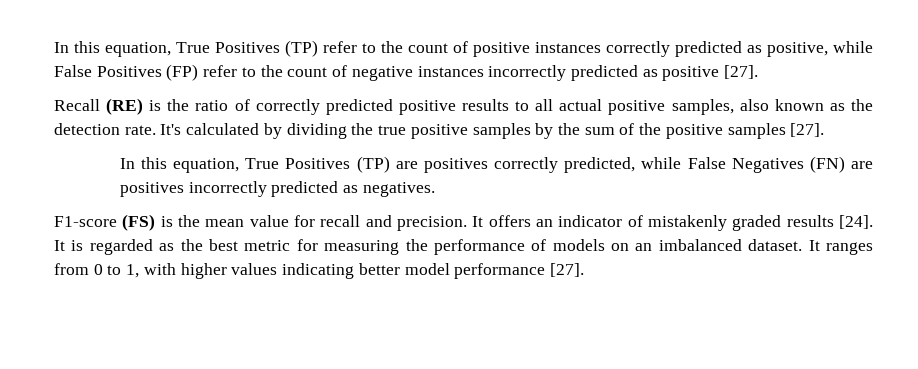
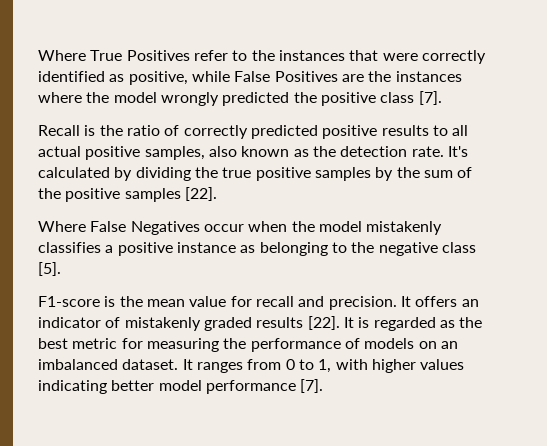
[54,40,742,57] In this equation, True Positives (TP) refer to the count of positive instances correctly predicted -> [38,50,486,64] [38,71,105,82] Where True Positives refer to the instances that were correctly identified
[166,64,759,81] (FP) refer to the count of negative instances incorrectly predicted as positive [27]. -> [341,71,462,82] [38,91,442,106] are the instances where the model wrongly predicted the positive class [7].
[106,98,144,115] (RE) -> (80, 130) none
[790,123,825,137] [119,156,874,173] [119,181,435,197] [27]. // In this equation, True Positives (TP) are positives correctly predicted, while False Negatives (FN) are positives incorrectly predicted as negatives. -> [184,187,217,201] [38,221,443,235] [38,242,476,256] [38,262,61,276] [22]. // Where False Negatives occur when the model mistakenly classifies a positive instance as belonging to the negative class [5].
[122,214,156,231] (FS) -> (100, 301) none
[839,215,874,229] [24]. -> [307,316,340,330] [22].
[549,263,584,277] [27]. -> [300,379,324,393] [7].

